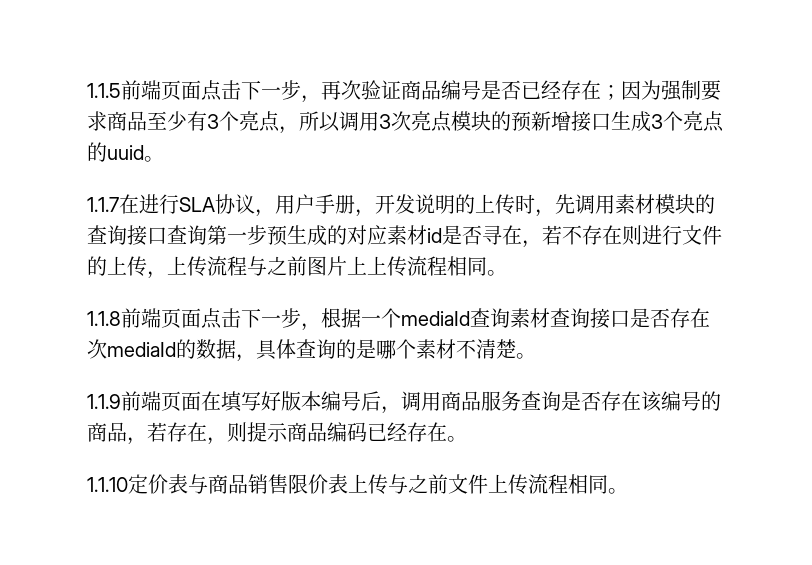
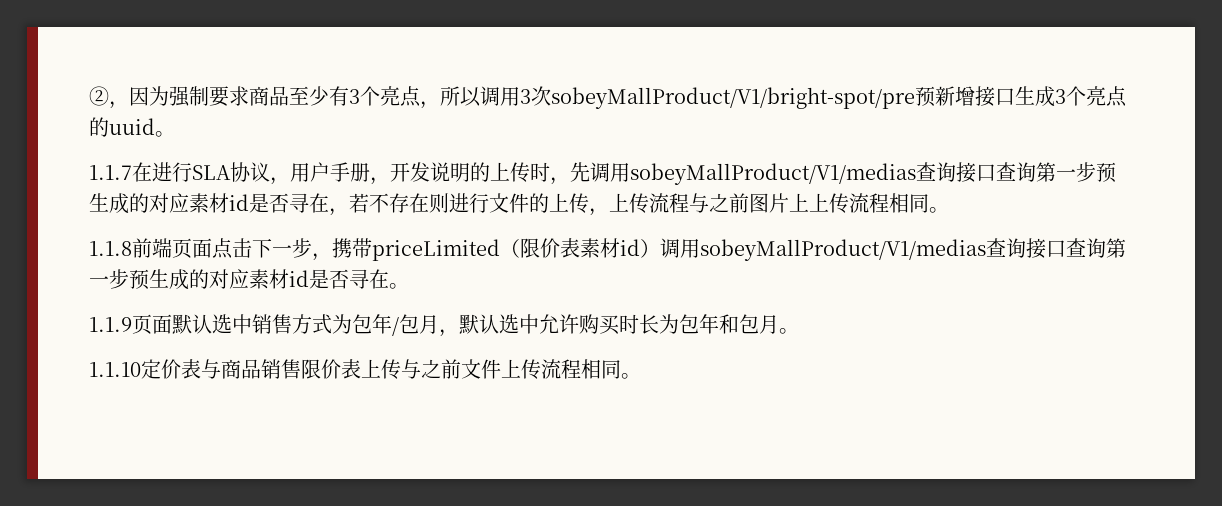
[87,80,621,103] 1.1.5前端页面点击下一步，再次验证商品编号是否已经存在； -> [89,86,129,109] ②，
[411,111,511,132] 亮点模块的 -> [551,87,915,109] sobeyMallProduct/V1/bright-spot/pre
[615,194,715,214] 素材模块的 -> [630,163,916,185] sobeyMallProduct/V1/medias
[321,308,710,329] [87,339,536,362] [87,391,721,414] [87,422,447,445] 根据一个mediaId查询素材查询接口是否存在次mediaId的数据，具体查询的是哪个素材不清楚。 // 1.1.9前端页面在填写好版本编号后，调用商品服务查询是否存在该编号的商品，若存在，则提示商品编码已经存在 -> [332,238,1126,261] [89,269,409,290] [89,314,779,337] 携带priceLimited（限价表素材id）调用sobeyMallProduct/V1/medias查询接口查询第一步预生成的对应素材id是否寻在。 // 1.1.9页面默认选中销售方式为包年/包月，默认选中允许购买时长为包年和包月

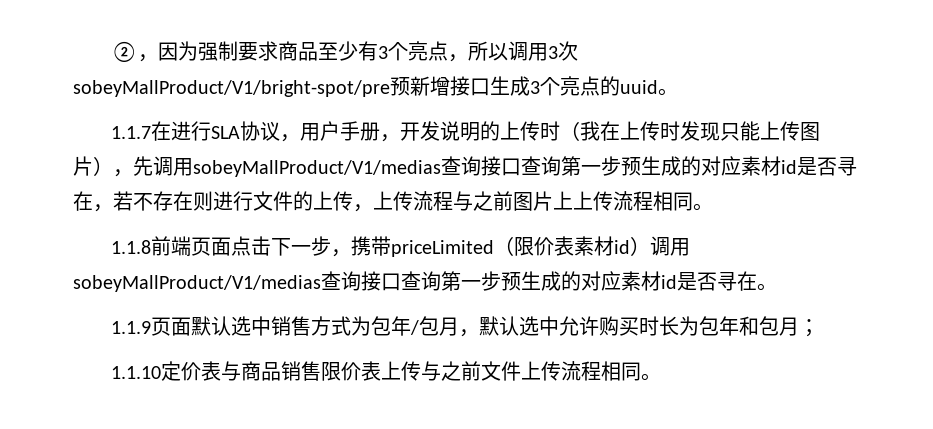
(550, 172) none -> [559,121,820,141] [73,156,113,176] （我在上传时发现只能上传图片）
[779,328,799,334] 。 -> [798,319,819,337] ；

